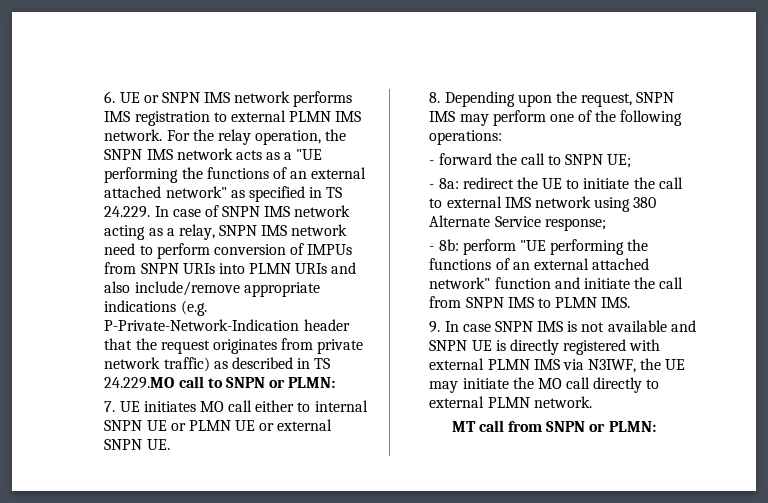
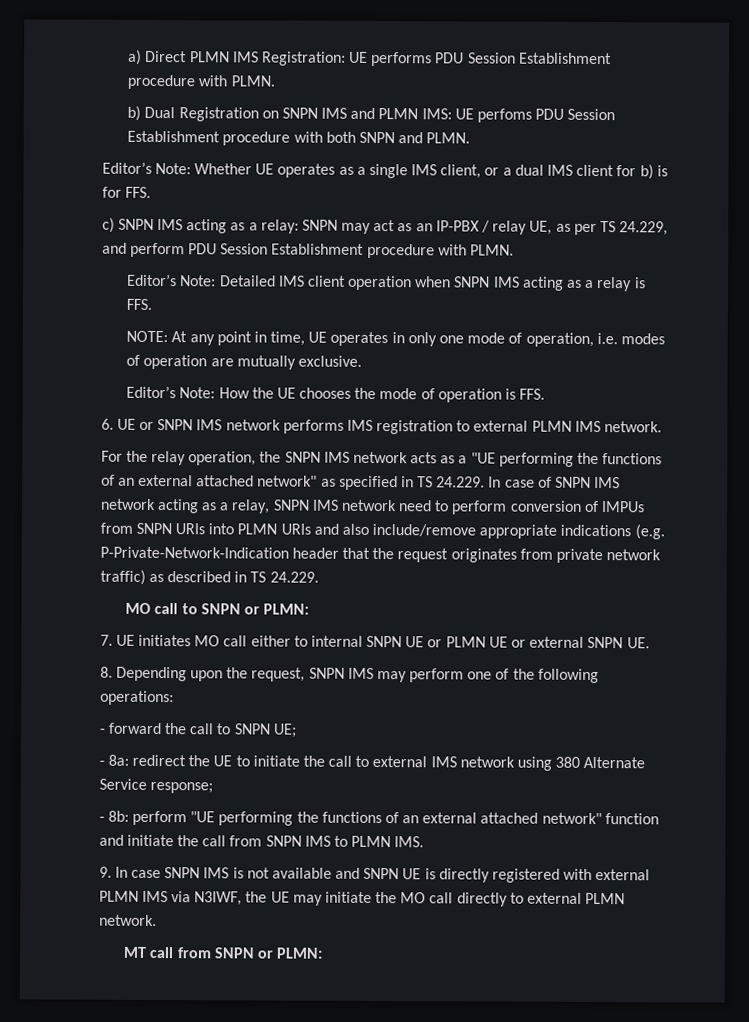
(104, 97) none -> [128,49,612,67] [127,74,275,90] [127,105,616,123] [127,130,471,146] [101,161,668,180] [101,186,151,198] [101,217,669,236] [101,242,514,259] [127,273,646,292] [126,298,153,310] [126,330,665,347] [126,354,362,370] [126,385,546,403] a) Direct PLMN IMS Registration: UE performs PDU Session Establishment procedure with PLMN. // b) Dual Registration on SNPN IMS and PLMN IMS: UE perfoms PDU Session Establishment procedure with both SNPN and PLMN. // Editor’s Note: Whether UE operates as a single IMS client, or a dual IMS client for b) is for FFS. // c) SNPN IMS acting as a relay: SNPN may act as an IP-PBX / relay UE, as per TS 24.229, and perform PDU Session Establishment procedure with PLMN. // Editor’s Note: Detailed IMS client operation when SNPN IMS acting as a relay is FFS. // NOTE: At any point in time, UE operates in only one mode of operation, i.e. modes of operation are mutually exclusive. // Editor’s Note: How the UE chooses the mode of operation is FFS. //
(163, 135) none -> (662, 427) //
[104,377,175,389] 24.229.MO -> [269,571,319,583] [125,602,152,614] 24.229. // MO

